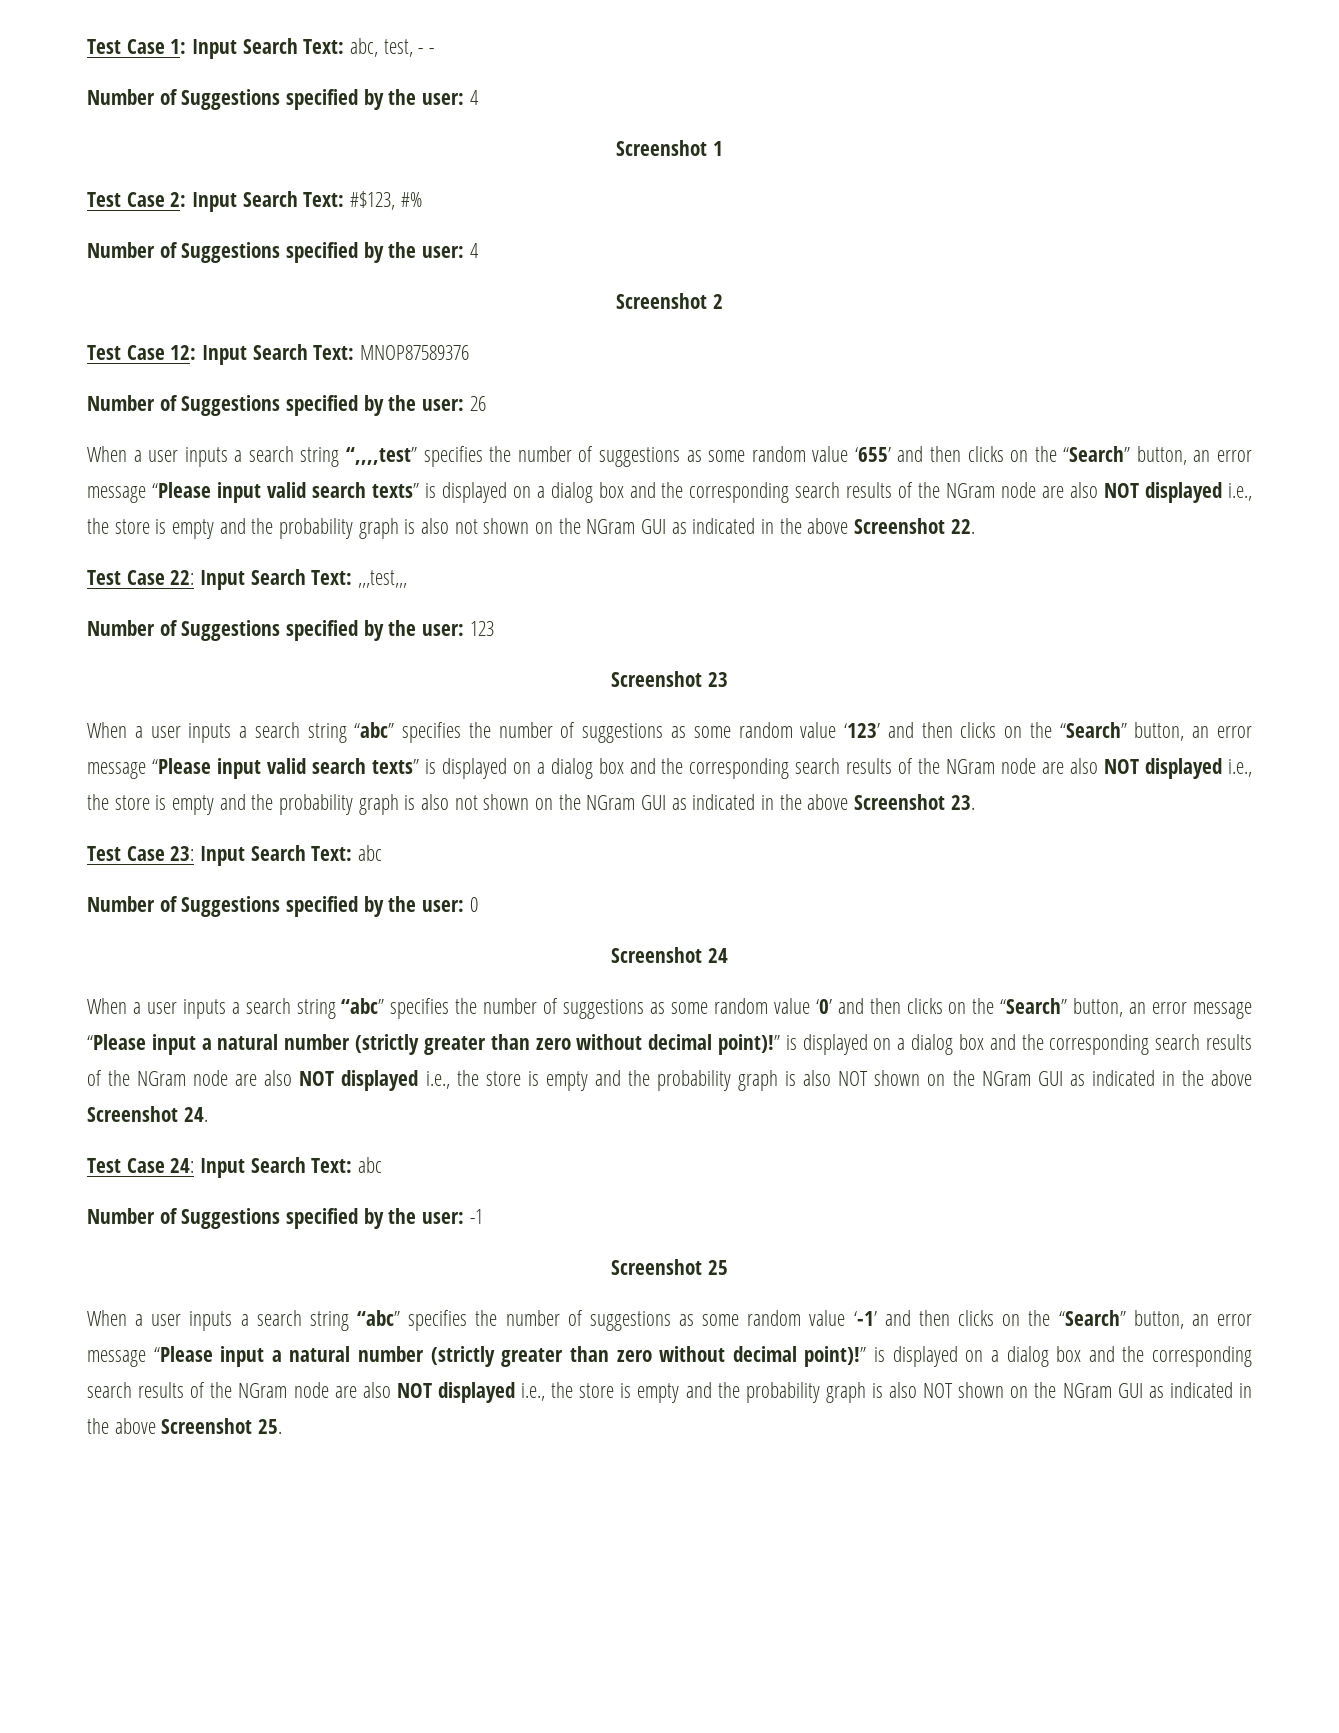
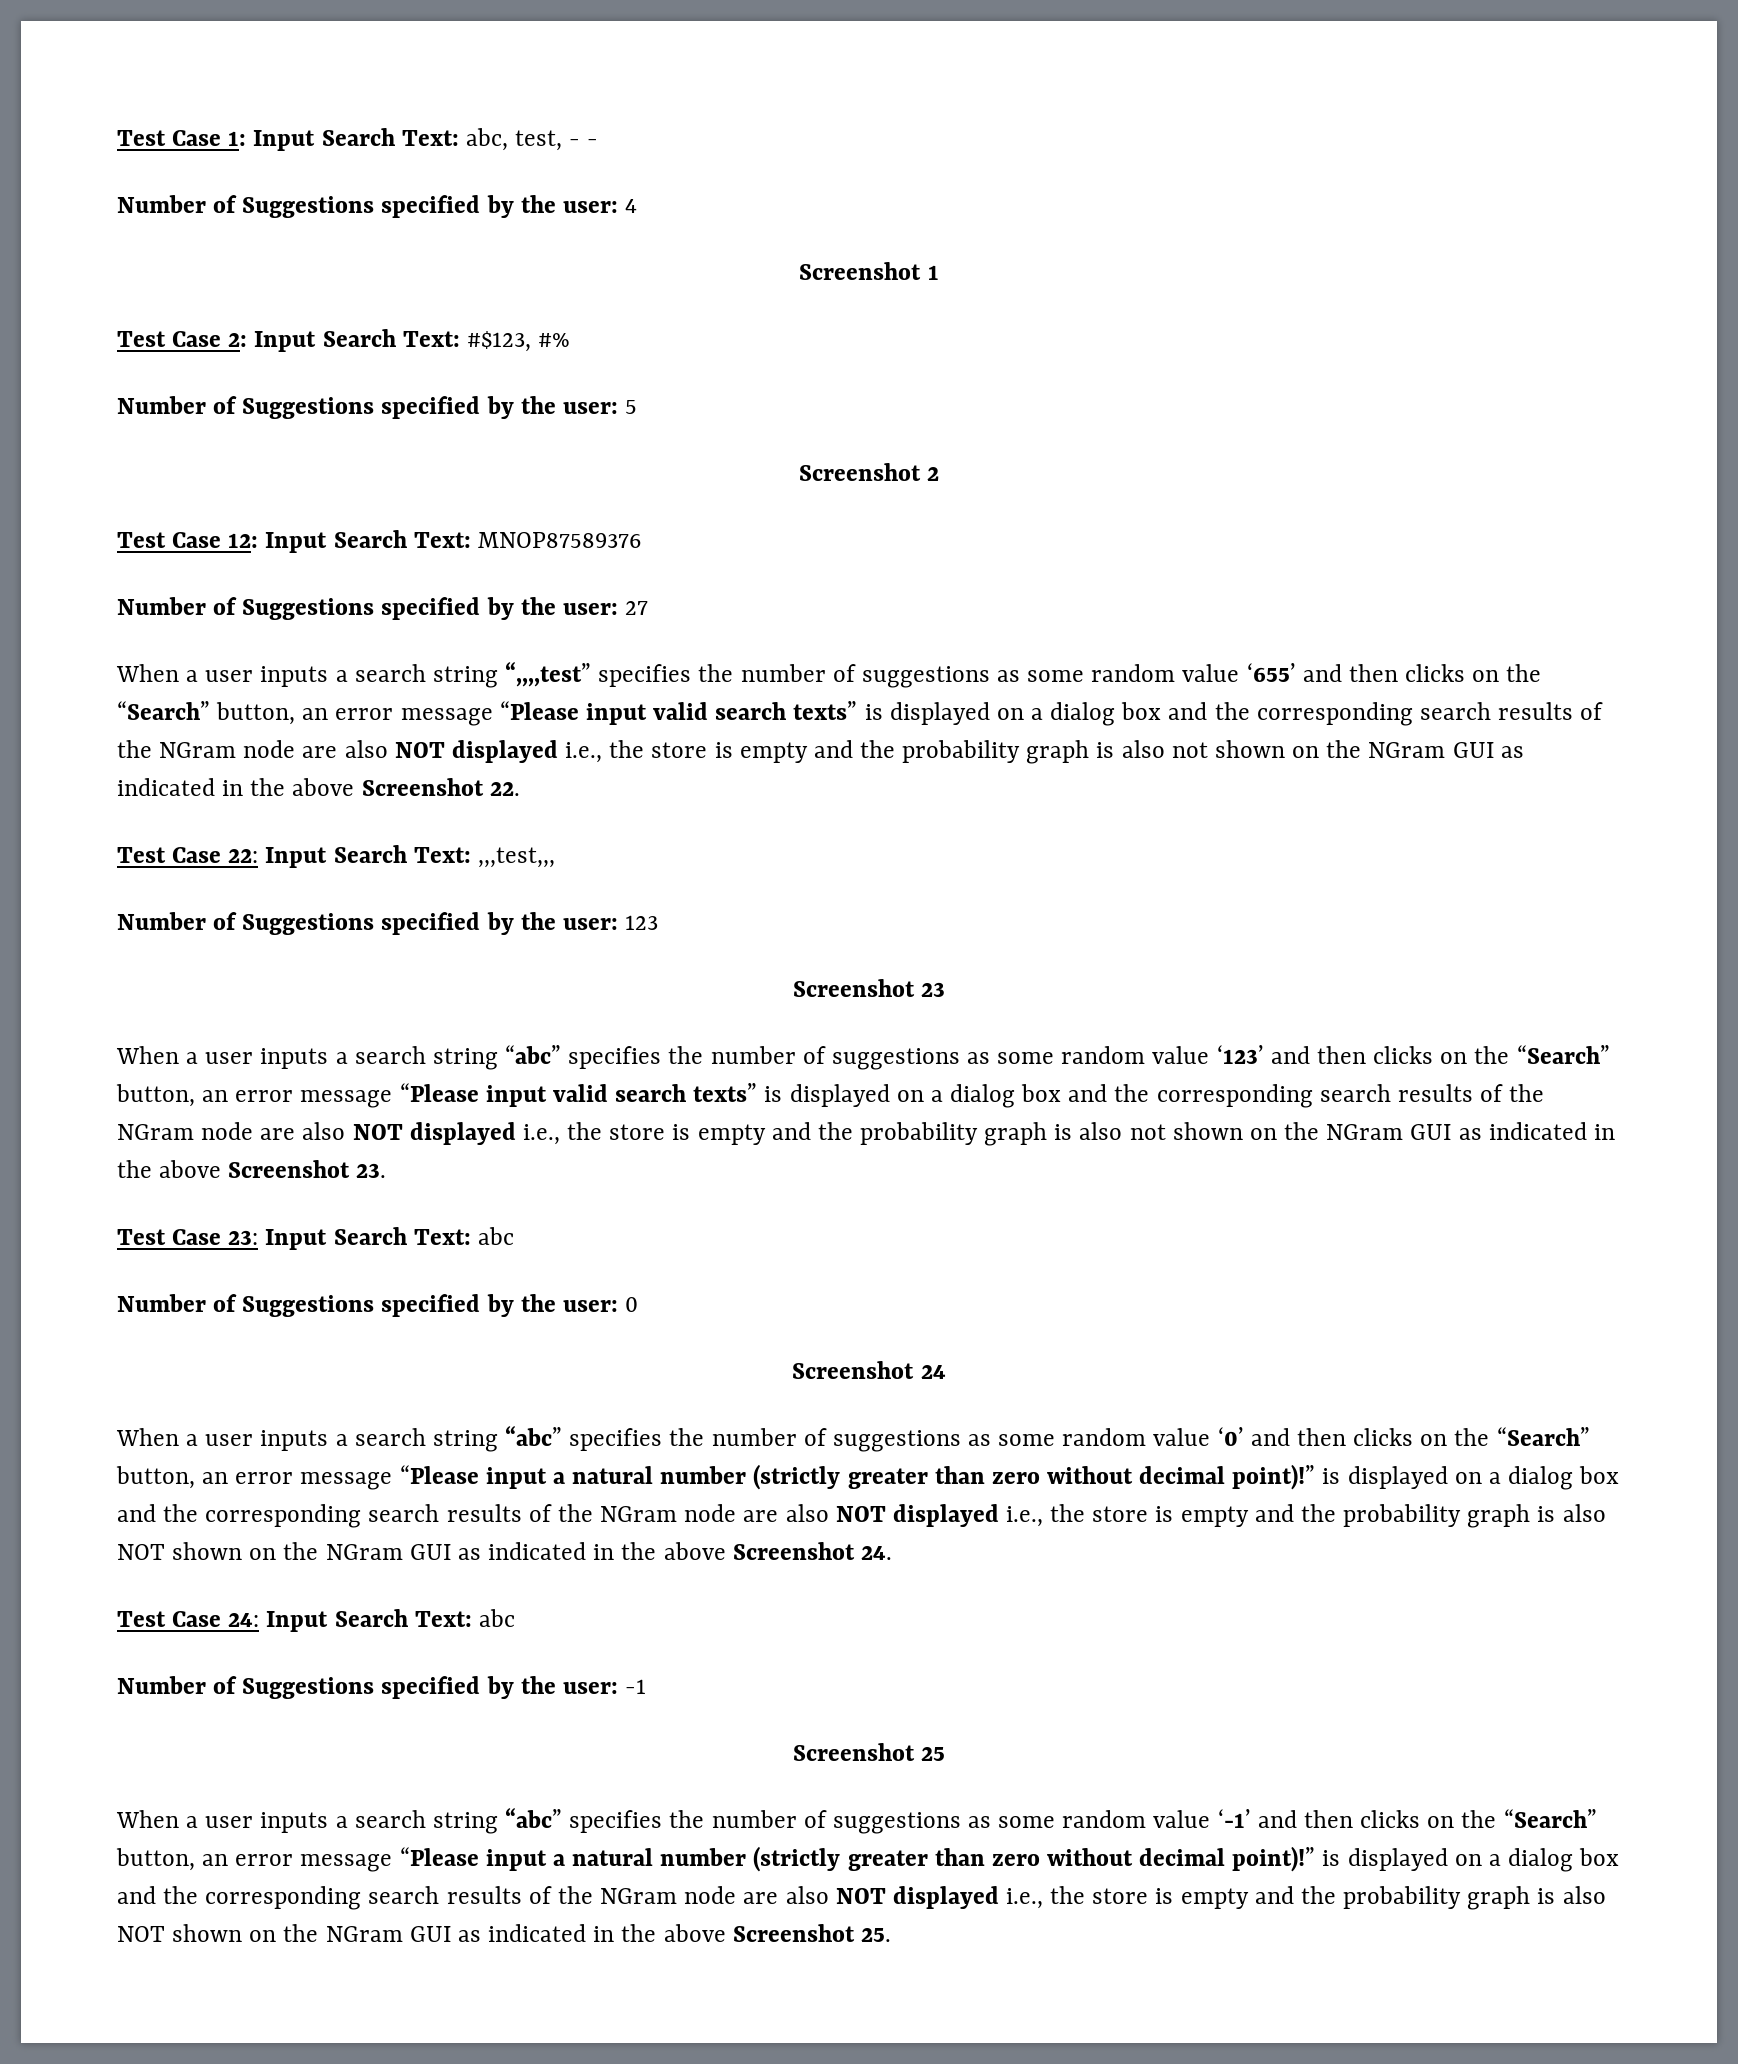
[469,243,479,258] 4 -> [625,400,638,414] 5
[469,396,486,411] 26 -> [625,601,649,615] 27

